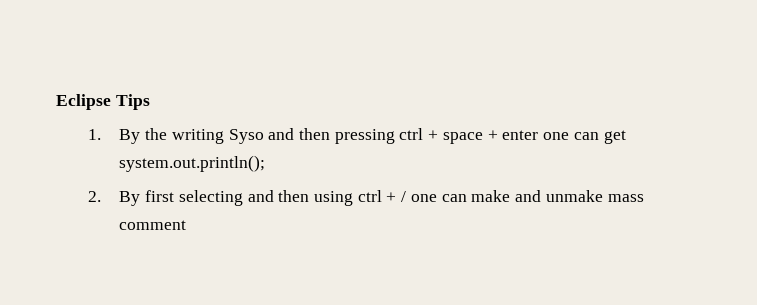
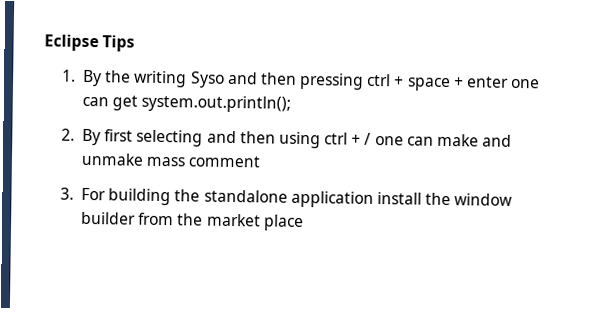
(187, 225) none -> [60,187,514,208] [80,211,304,231] // 3. For building the standalone application install the window builder from the market place

